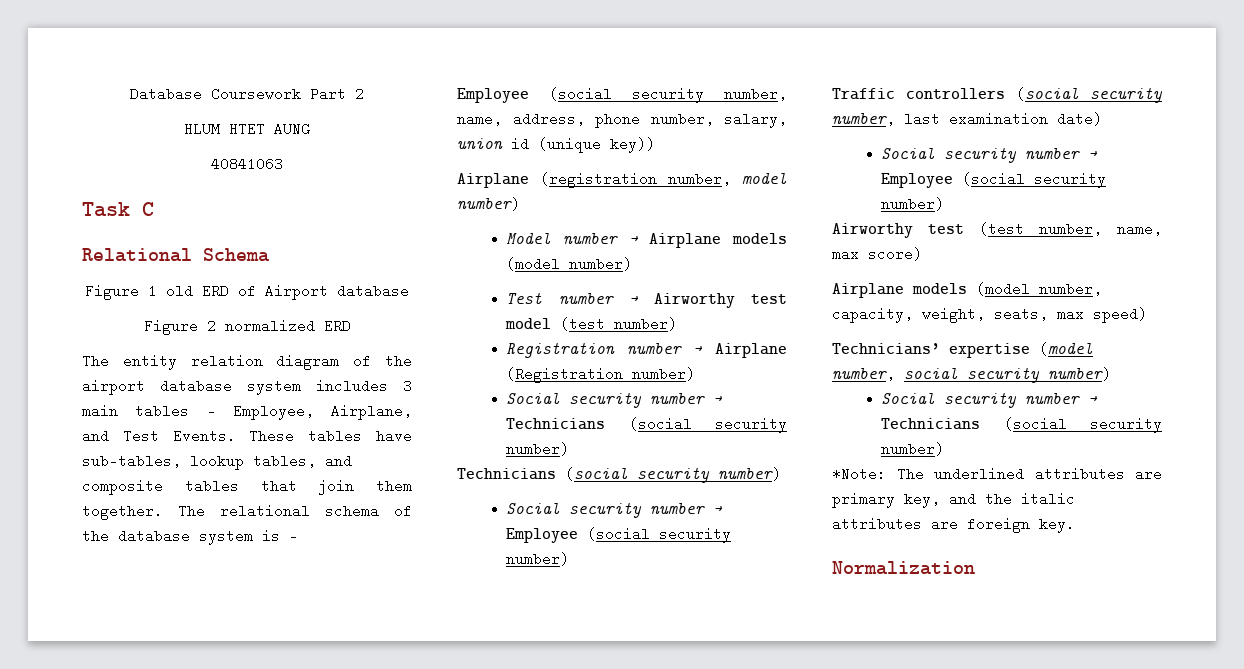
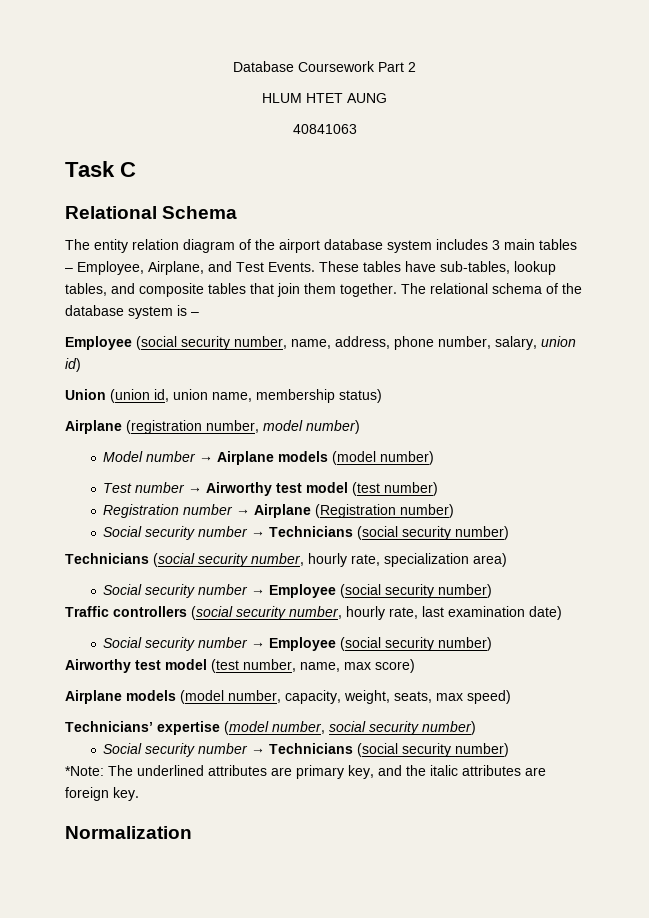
[85,284,409,300] [143,319,351,335] // Figure 1 old ERD of Airport database // Figure 2 normalized ERD -> (238, 212) none
[511,137,655,153] id (unique key)) -> [65,358,81,372] [65,389,382,403] id) // Union (union id, union name, membership status)
[718,467,781,481] number) -> [251,553,507,567] number, hourly rate, specialization area)
(895, 119) none -> [346,606,418,620] hourly rate,
(964, 229) none -> [165,659,207,670] model

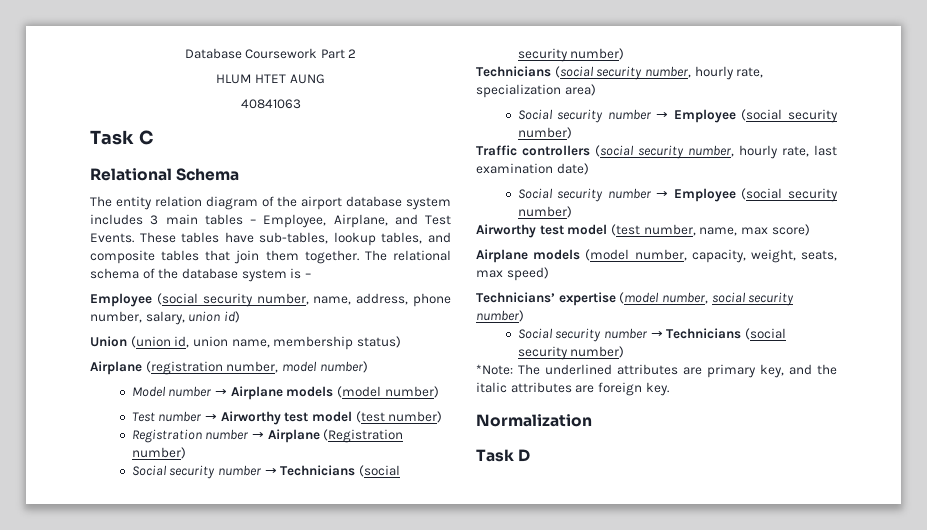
(192, 832) none -> [476,449,531,462] // Task D

